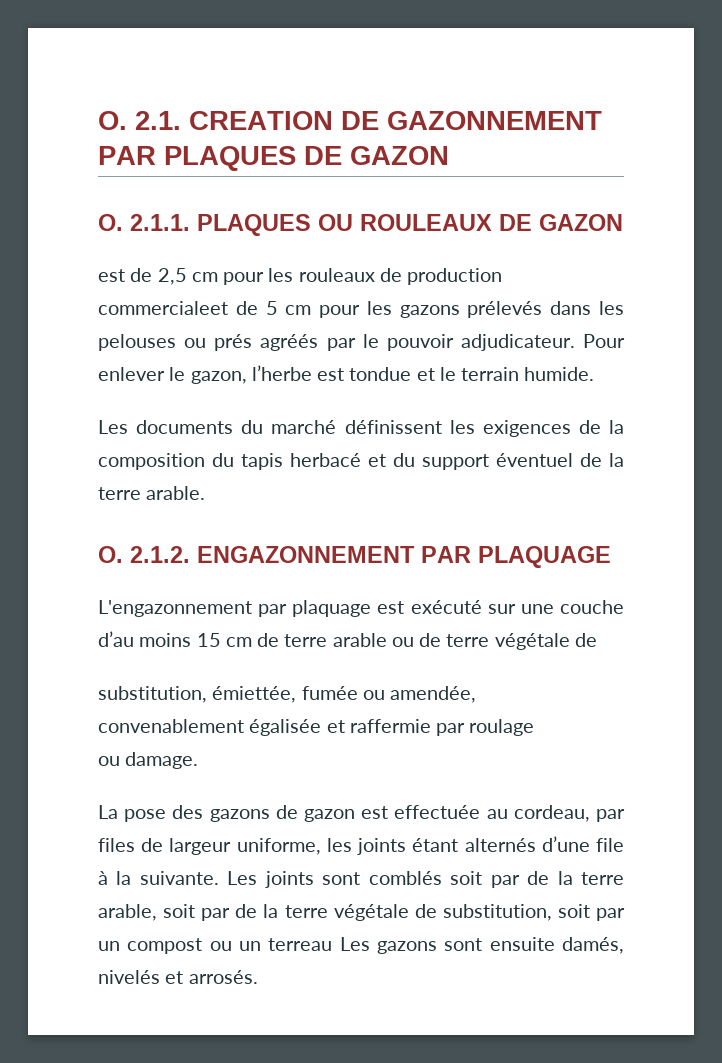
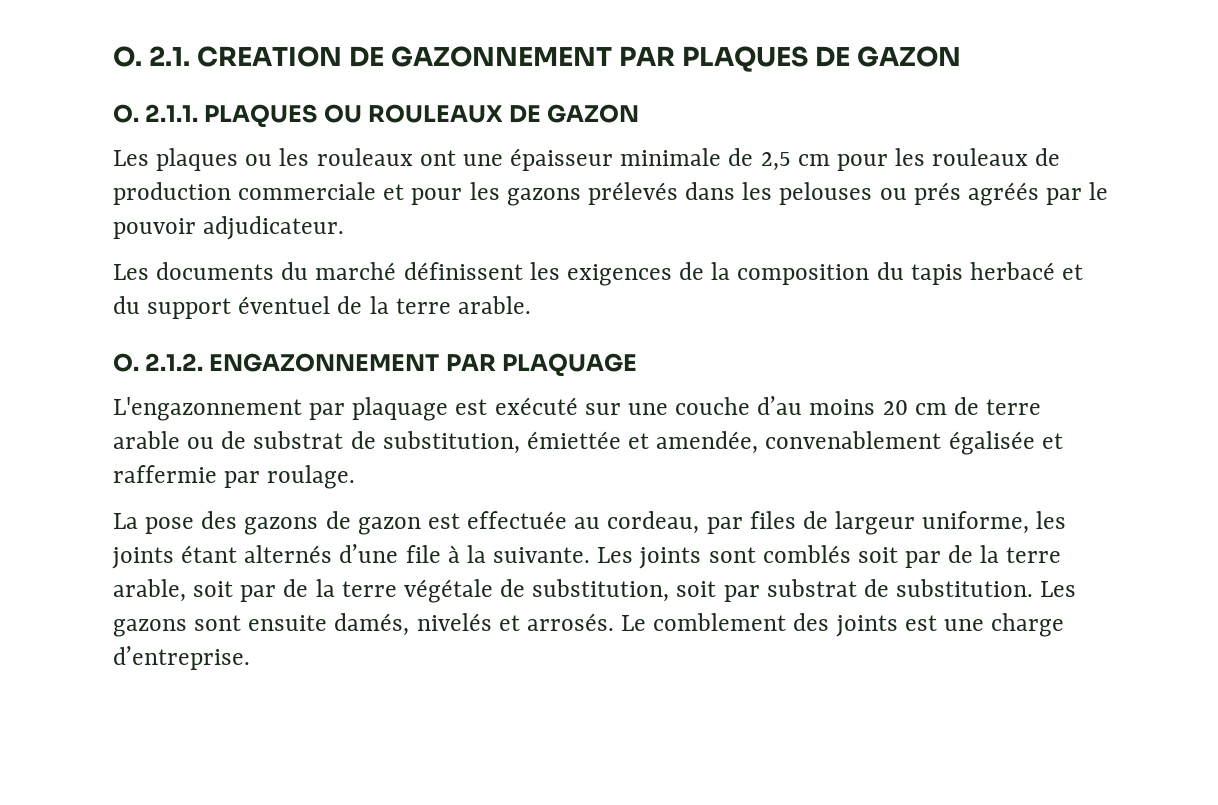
[98,269,125,282] est -> [113,148,722,171] Les plaques ou les rouleaux ont une épaisseur minimale
[98,301,312,315] commercialeet de 5 cm -> [238,182,405,200] commerciale et
[583,334,625,348] [98,365,595,384] Pour enlever le gazon, l’herbe est tondue et le terrain humide. -> (345, 228) none
[196,633,221,647] 15 -> [882,400,908,415] 20
[446,633,597,650] [98,686,385,703] terre végétale de // substitution, émiettée, fumée ou -> [253,431,650,454] substrat de substitution, émiettée et
[469,719,535,736] [98,752,199,769] roulage // ou damage. -> [267,465,356,489] roulage.
[98,938,333,954] un compost ou un terreau -> [766,579,1034,597] substrat de substitution.
(258, 977) none -> [621,613,1065,637] [113,646,250,670] Le comblement des joints est une charge d’entreprise.

